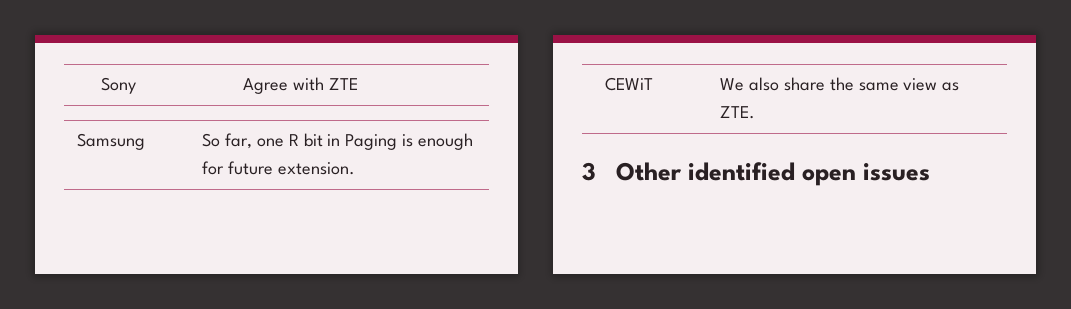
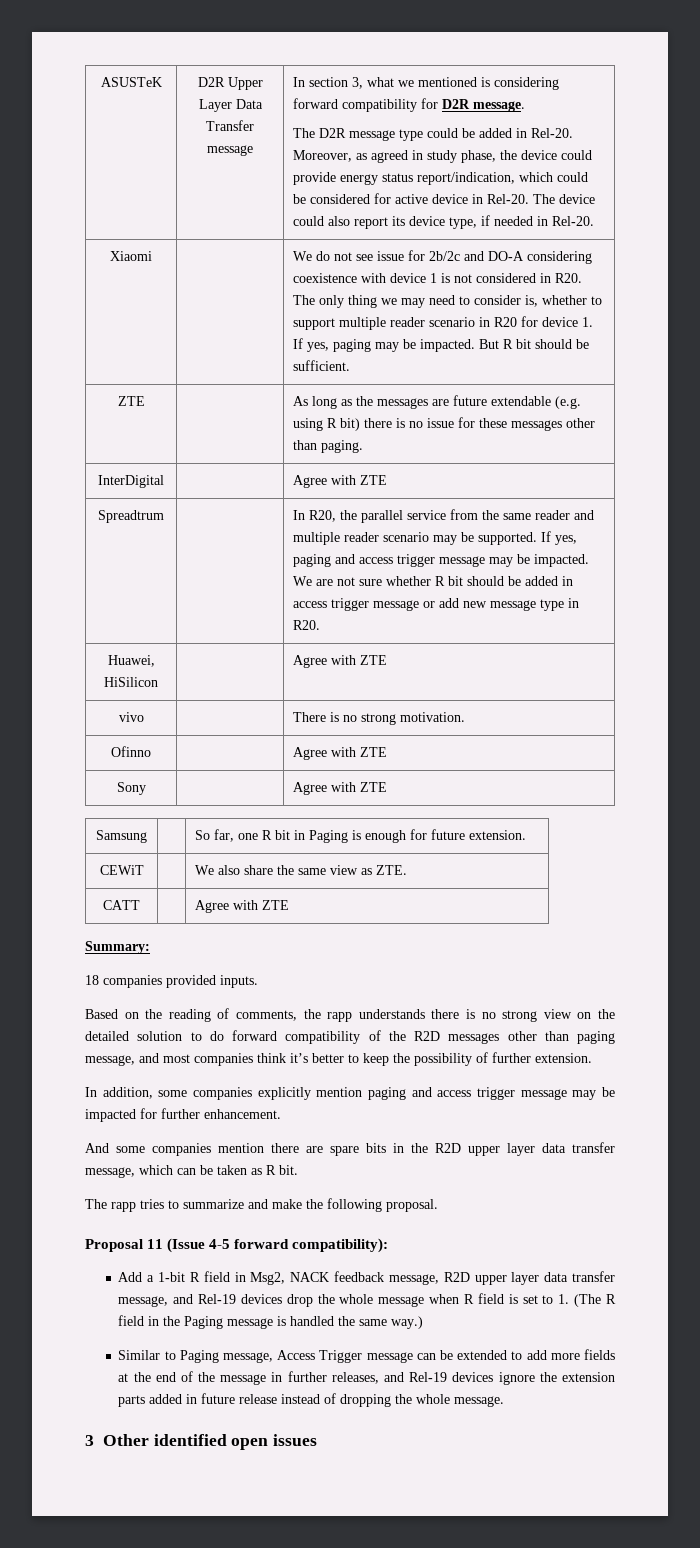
(101, 85) none -> [100,77,162,87] [197,77,263,90] [198,99,263,112] [206,120,254,131] [207,145,253,156] [293,77,560,90] [293,98,526,112] [293,128,574,141] [293,150,593,163] [293,172,589,185] [293,193,596,204] [293,215,595,229] [110,251,152,261] [293,250,593,264] [293,273,583,283] [293,295,603,308] [293,316,594,330] [293,338,590,352] [293,360,351,371] [117,396,145,406] [293,395,582,409] [293,417,596,431] [293,440,364,453] [98,475,164,488] [293,475,388,488] [98,510,164,523] [293,509,595,523] [293,531,578,545] [293,554,590,567] [293,576,574,586] [293,598,580,611] [293,620,321,630] [107,655,155,667] [104,677,158,687] [293,655,388,668] [118,712,144,722] [293,712,466,725] [111,746,151,757] [293,747,388,760] ASUSTeK | D2R Upper Layer Data Transfer message | In section 3, what we mentioned is considering forward compatibility for D2R message. // The D2R message type could be added in Rel-20. Moreover, as agreed in study phase, the device could provide energy status report/indication, which could be considered for active device in Rel-20. The device could also report its device type, if needed in Rel-20. // Xiaomi | | We do not see issue for 2b/2c and DO-A considering coexistence with device 1 is not considered in R20. The only thing we may need to consider is, whether to support multiple reader scenario in R20 for device 1. If yes, paging may be impacted. But R bit should be sufficient. // ZTE | | As long as the messages are future extendable (e.g. using R bit) there is no issue for these messages other than paging. // InterDigital | | Agree with ZTE // Spreadtrum | | In R20, the parallel service from the same reader and multiple reader scenario may be supported. If yes, paging and access trigger message may be impacted. We are not sure whether R bit should be added in access trigger message or add new message type in R20. // Huawei, HiSilicon | | Agree with ZTE // vivo | | There is no strong motivation. // Ofinno | | Agree with ZTE //
(756, 112) none -> [103,900,140,910] [195,900,290,913] [85,941,150,954] [85,975,258,988] [85,1008,616,1022] [85,1030,615,1044] [85,1052,592,1066] [85,1087,616,1100] [85,1108,281,1122] [85,1142,615,1156] [85,1165,298,1178] [85,1198,438,1212] [85,1238,389,1253] [118,1271,616,1285] [118,1293,616,1307] [118,1315,424,1329] [118,1349,615,1363] [118,1371,615,1385] [118,1393,505,1407] // CATT | | Agree with ZTE // Summary: // 18 companies provided inputs. // Based on the reading of comments, the rapp understands there is no strong view on the detailed solution to do forward compatibility of the R2D messages other than paging message, and most companies think it’s better to keep the possibility of further extension. // In addition, some companies explicitly mention paging and access trigger message may be impacted for further enhancement. // And some companies mention there are spare bits in the R2D upper layer data transfer message, which can be taken as R bit. // The rapp tries to summarize and make the following proposal. // Proposal 11 (Issue 4-5 forward compatibility): // Add a 1-bit R field in Msg2, NACK feedback message, R2D upper layer data transfer message, and Rel-19 devices drop the whole message when R field is set to 1. (The R field in the Paging message is handled the same way.) // Similar to Paging message, Access Trigger message can be extended to add more fields at the end of the message in further releases, and Rel-19 devices ignore the extension parts added in future release instead of dropping the whole message.

